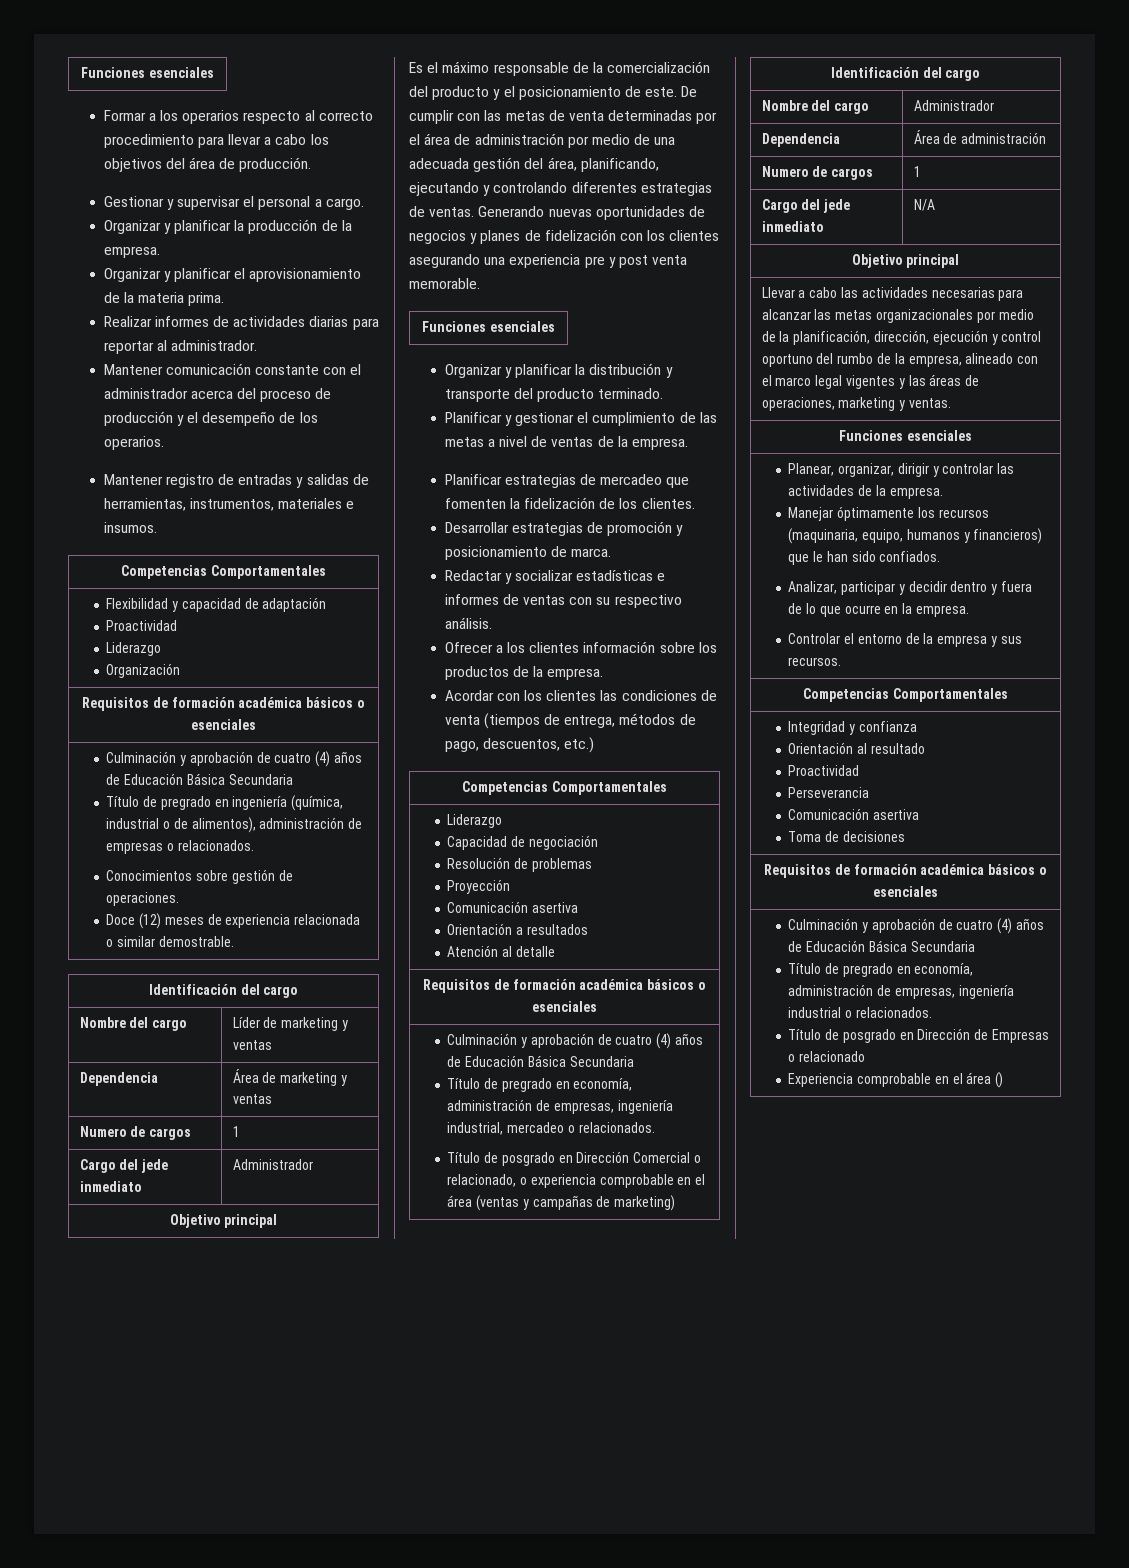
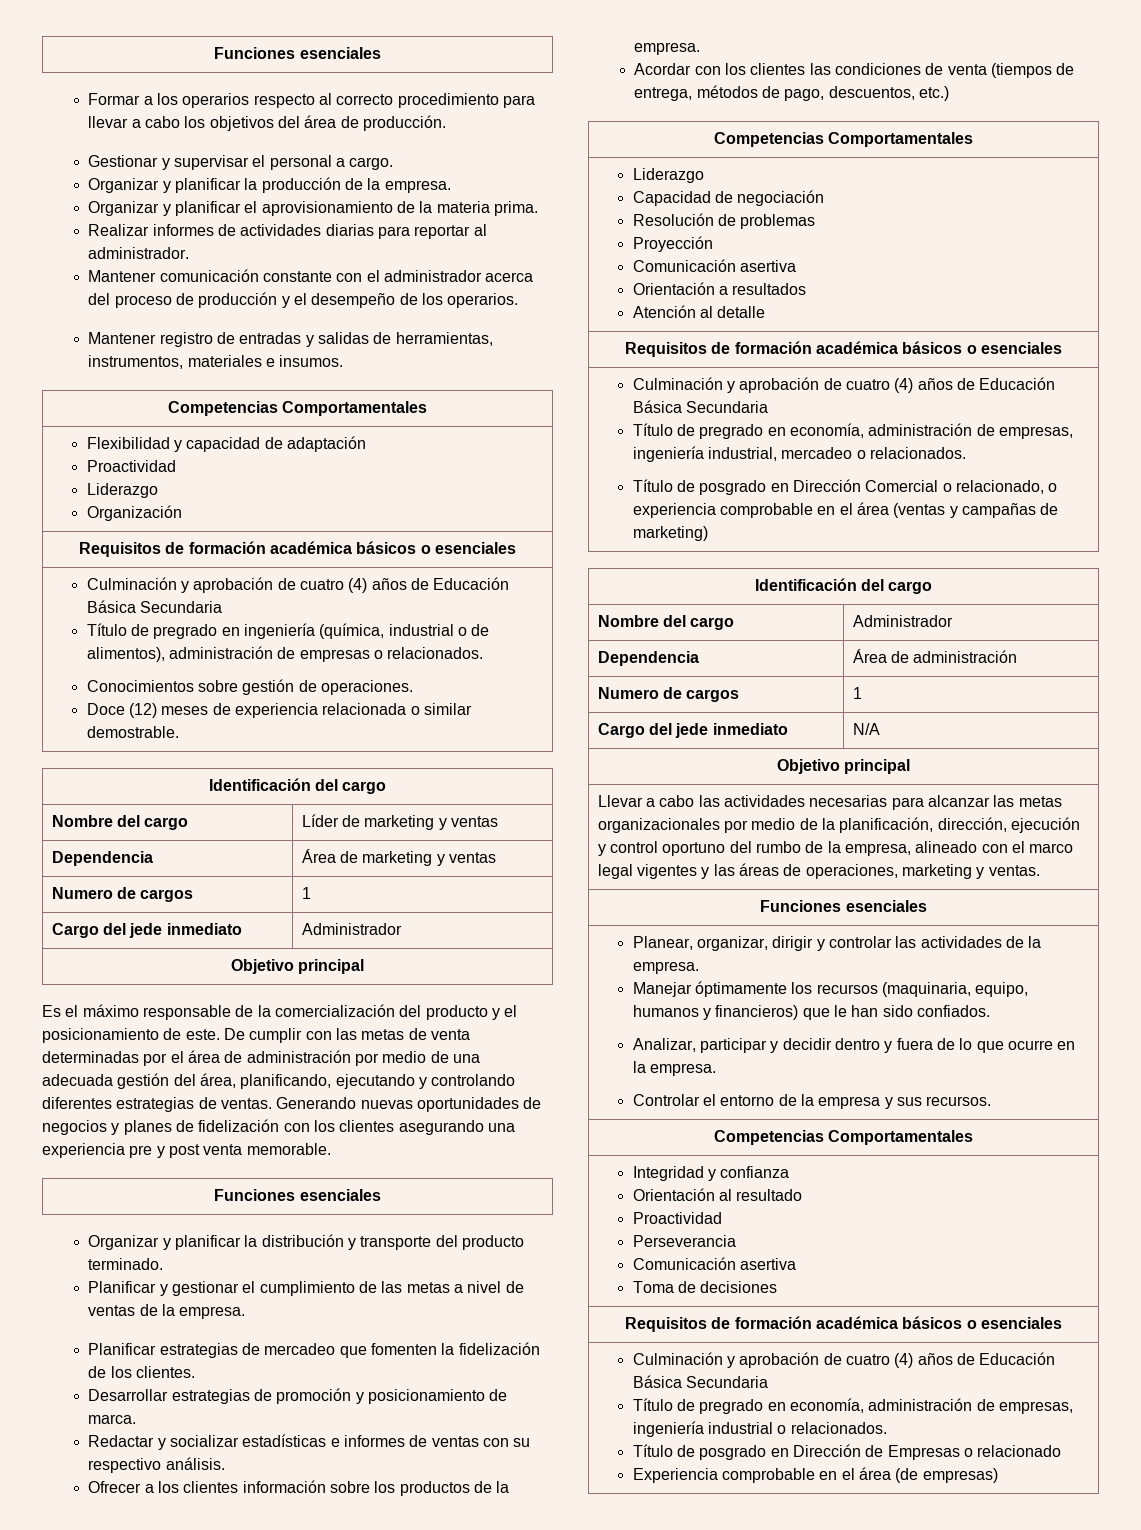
[995,1072,1004,1088] () -> [895,1468,998,1483] (de empresas)

